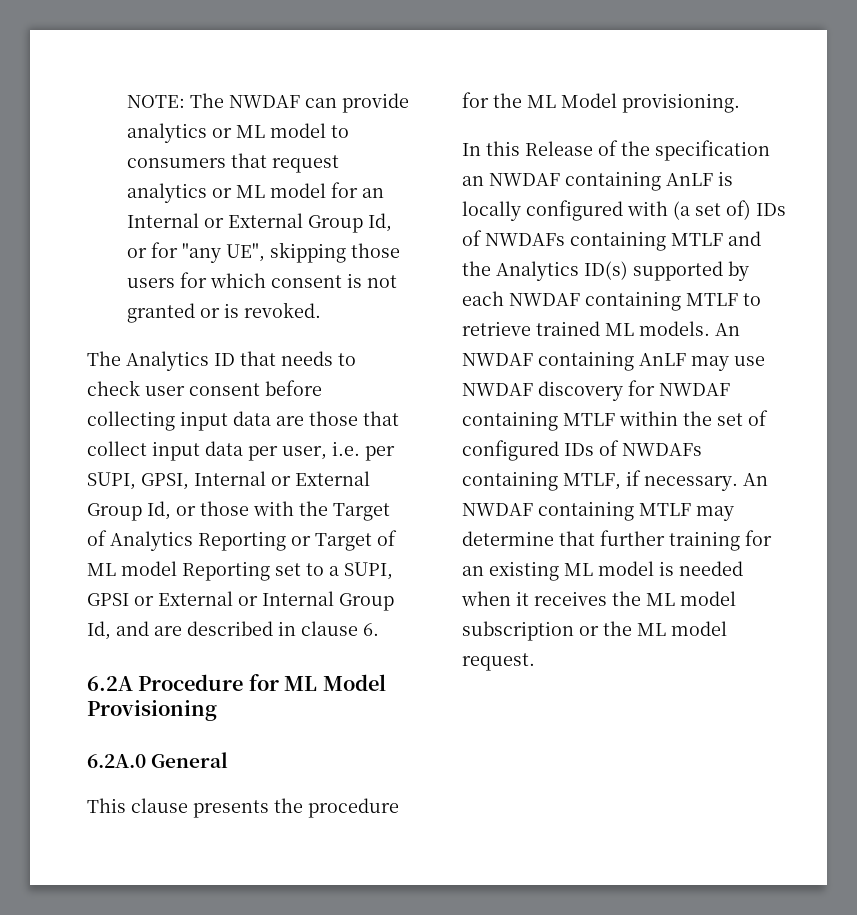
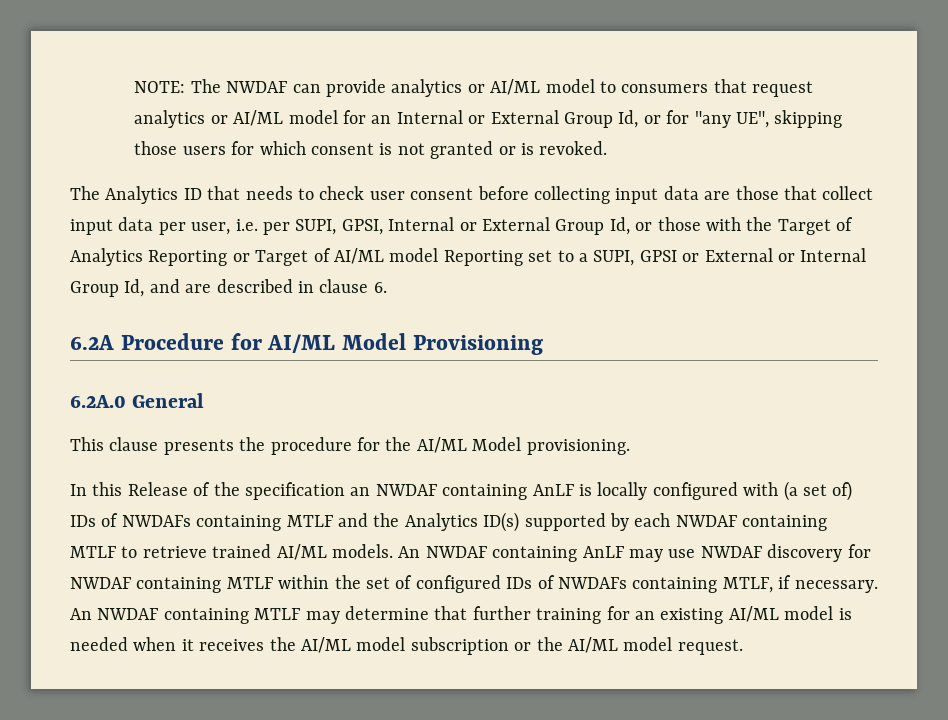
[236,125,266,138] ML -> [490,79,541,95] AI/ML
[236,185,266,198] ML -> [233,110,284,126] AI/ML
[87,563,116,576] ML -> [334,248,384,264] AI/ML
[284,676,318,691] ML -> [267,334,336,353] AI/ML
[527,95,556,108] ML -> [416,437,467,453] AI/ML
[605,323,634,336] ML -> [276,544,327,560] AI/ML
[564,563,593,576] ML -> [728,606,779,622] AI/ML
[646,593,675,606] ML -> [301,637,351,653] AI/ML
[637,623,666,636] ML -> [567,637,618,653] AI/ML

